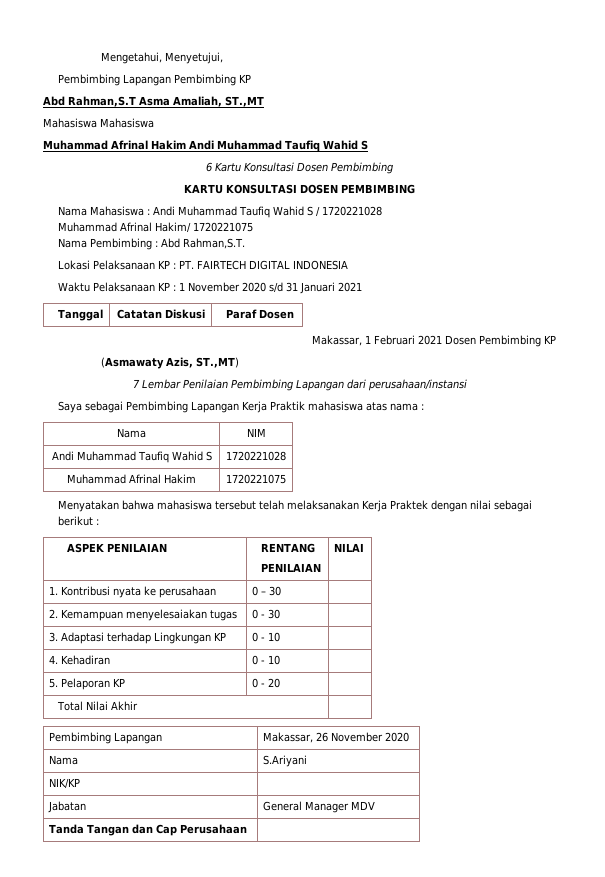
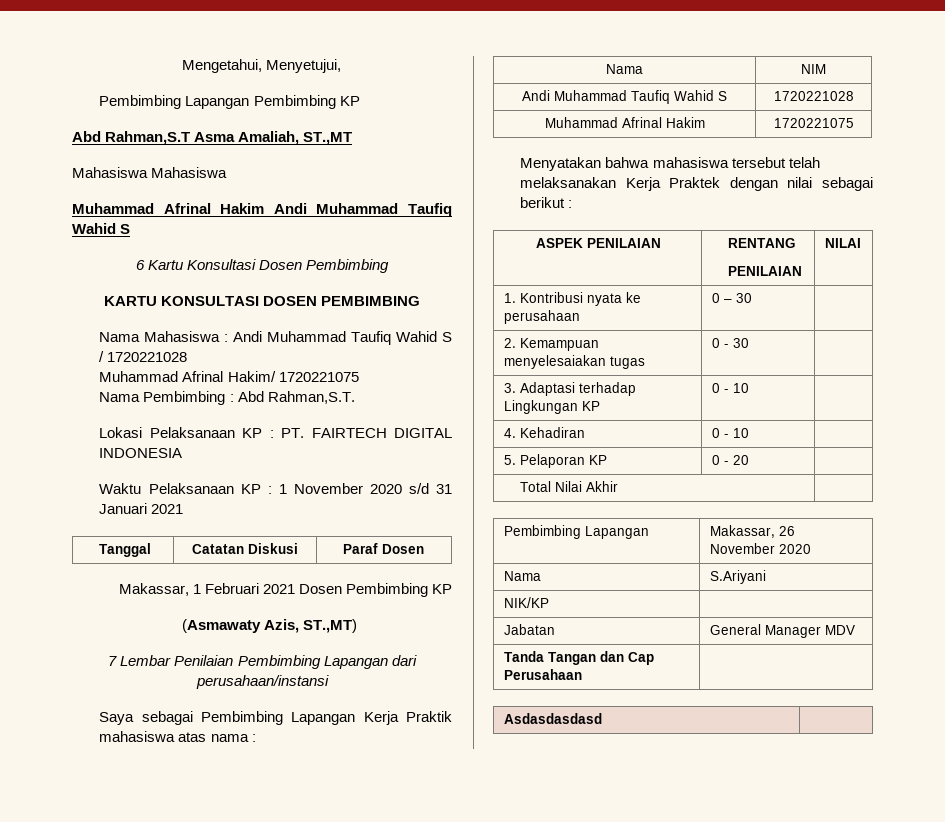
(248, 829) none -> [503,713,602,724] // Asdasdasdasd |

